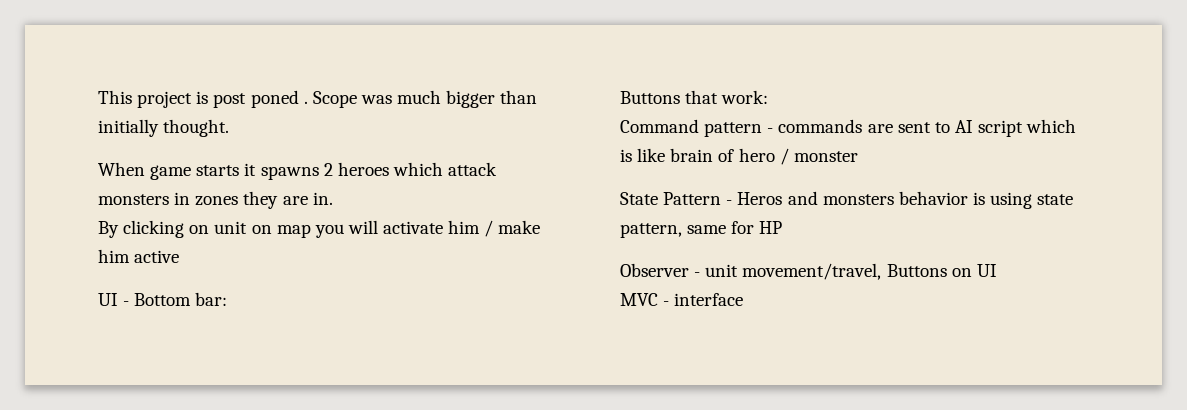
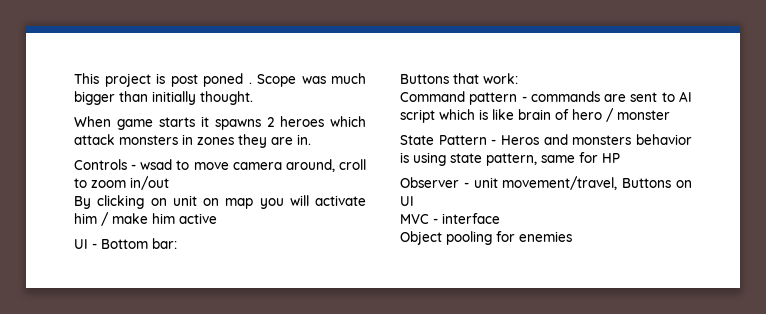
(333, 198) none -> [74,159,366,172] [74,176,169,190] // Controls - wsad to move camera around, croll to zoom in/out
(744, 299) none -> [400,231,572,245] // Object pooling for enemies

